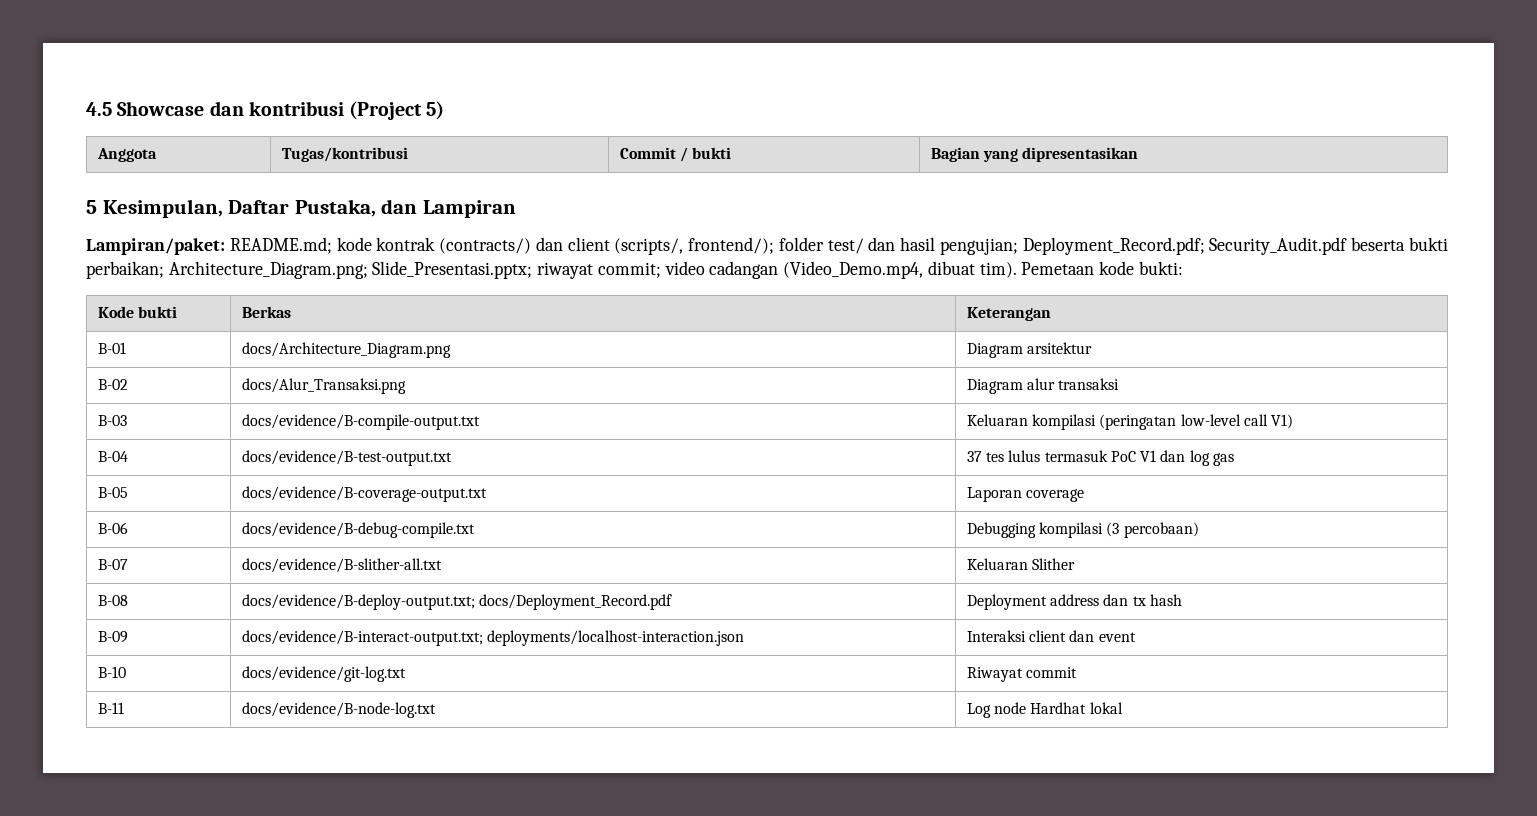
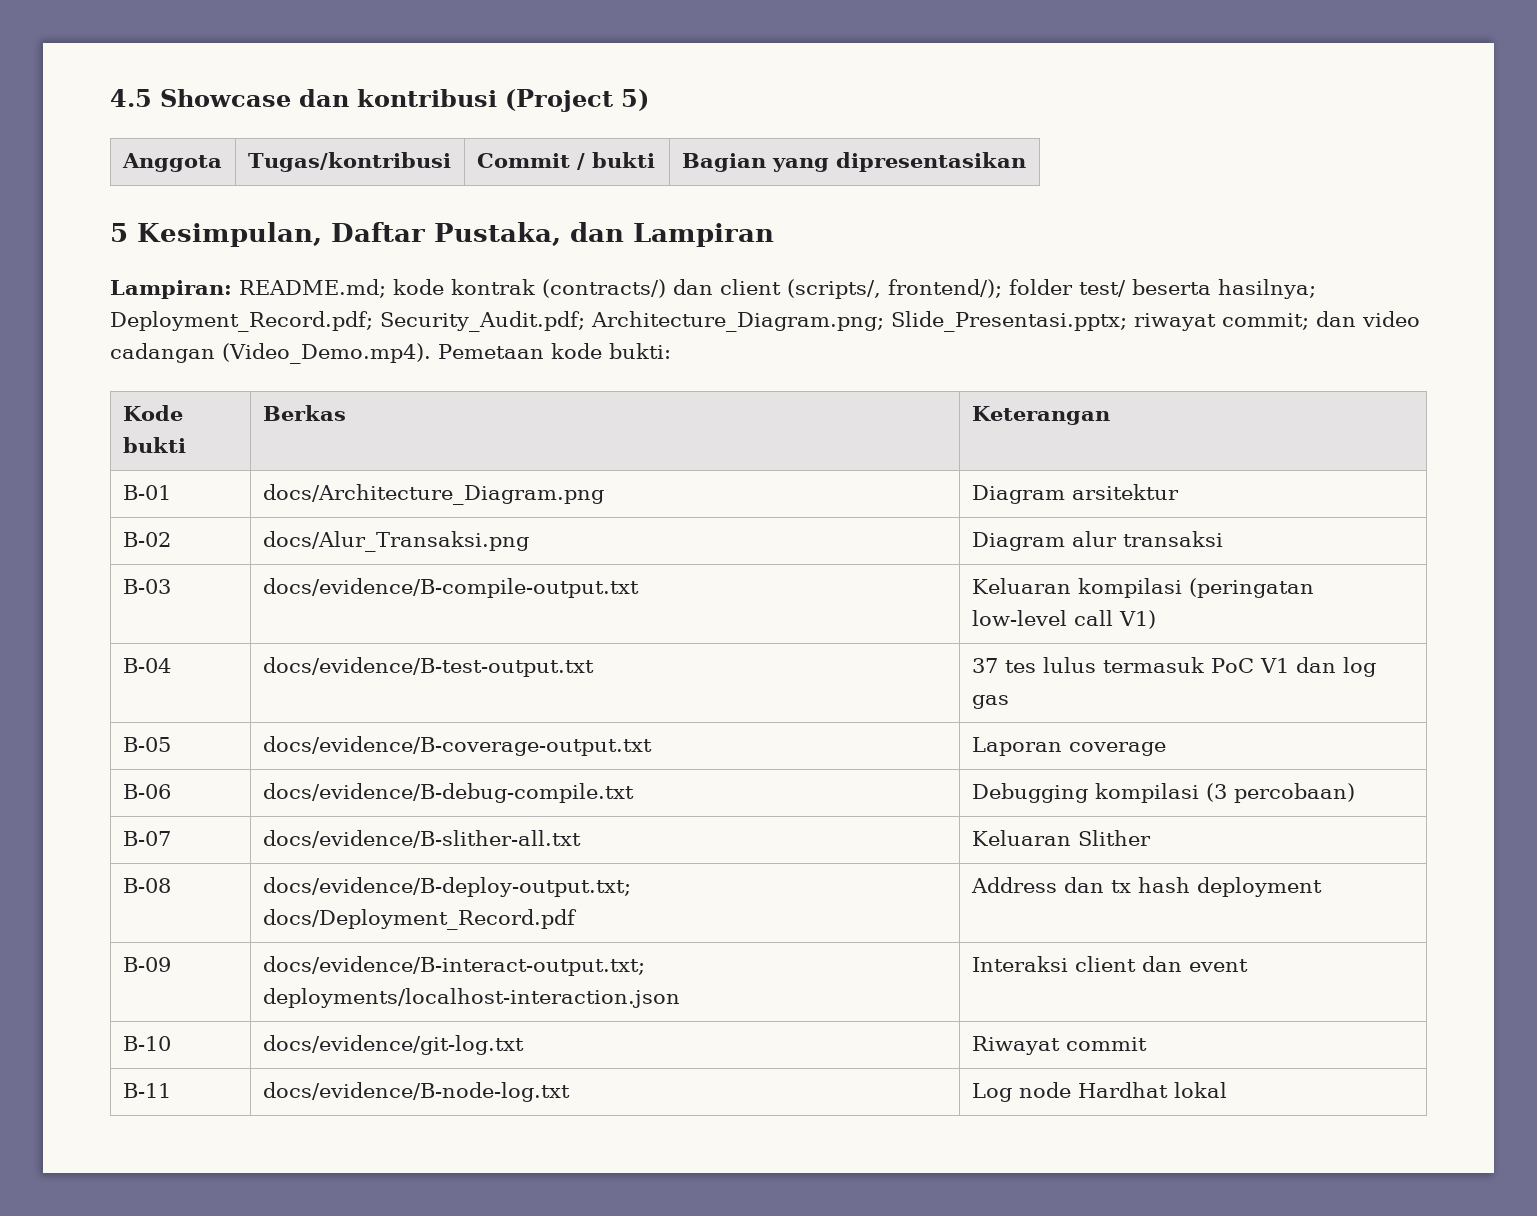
[86,238,225,255] Lampiran/paket: -> [110,280,232,299] Lampiran:
[868,237,1448,255] [86,261,164,279] dan hasil pengujian; Deployment_Record.pdf; Security_Audit.pdf beserta bukti perbaikan; -> [1132,279,1316,299] [110,311,585,332] beserta hasilnya; Deployment_Record.pdf; Security_Audit.pdf;
(661, 270) none -> [1316,311,1356,327] dan
[783,261,1017,279] (Video_Demo.mp4, dibuat tim). -> [222,343,431,364] (Video_Demo.mp4).
[966,594,1099,610] Deployment address -> [970,877,1057,893] Address
(1182, 600) none -> [1196,877,1322,897] deployment

